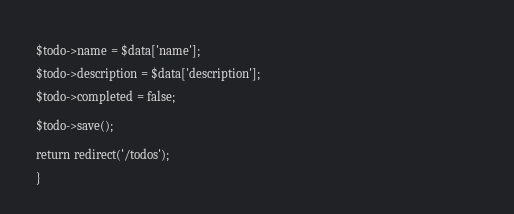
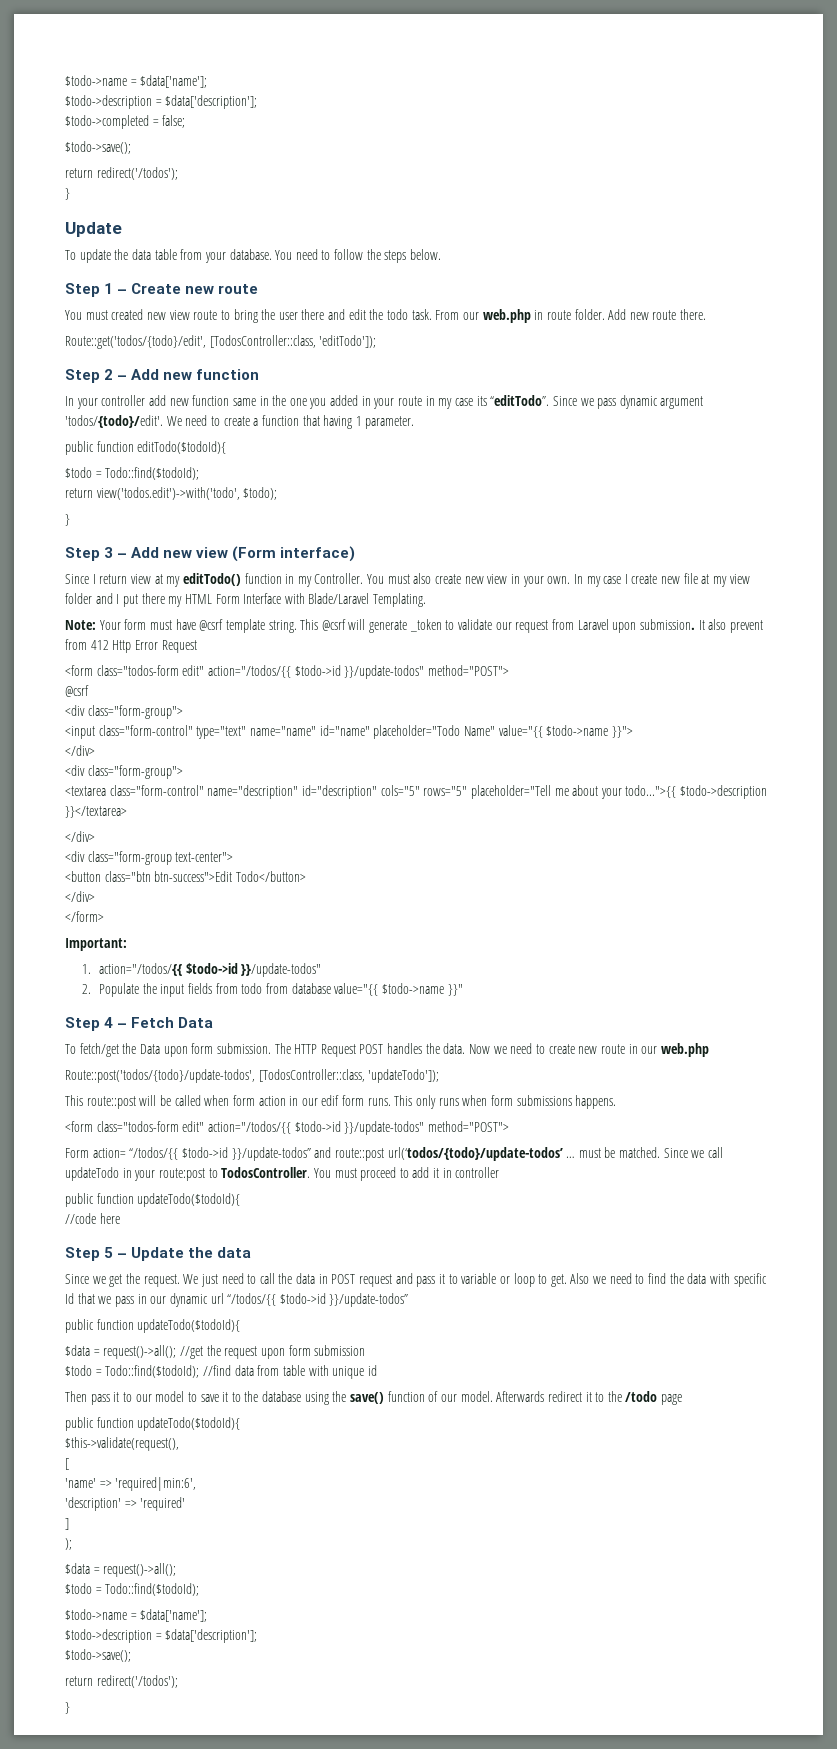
(41, 178) none -> [65,222,122,237] [65,249,442,263] [65,283,259,297] [65,309,707,323] [65,335,377,349] [65,369,260,383] [65,395,704,409] [65,415,415,429] [65,441,227,455] [65,467,200,480] [65,487,278,500] [65,514,70,526] [65,546,356,562] [65,573,750,587] [65,593,427,607] [65,619,763,633] [65,639,197,653] [65,665,509,679] [65,685,89,697] [65,705,183,719] [65,725,633,739] [65,745,95,756] [65,765,183,779] [65,785,768,799] [65,806,127,818] [65,831,95,842] [65,851,234,865] [65,871,306,882] [65,891,95,902] [65,911,104,922] [65,938,127,951] [82,963,322,977] [82,983,463,997] [65,1017,214,1031] [65,1043,709,1057] [65,1069,440,1083] [65,1095,617,1109] [65,1121,509,1135] [65,1147,724,1161] [65,1167,500,1181] [65,1193,241,1207] [65,1213,120,1224] [65,1247,252,1261] [65,1273,767,1287] [65,1293,409,1307] [65,1319,241,1333] [65,1345,366,1359] [65,1365,377,1379] [65,1391,683,1405] [65,1417,241,1431] [65,1437,179,1451] [65,1458,69,1470] [65,1477,197,1491] [65,1497,186,1511] [65,1518,69,1530] [65,1538,72,1550] [65,1563,177,1577] [65,1583,200,1596] [65,1609,208,1622] [65,1629,258,1643] [65,1649,131,1662] [65,1675,178,1688] [65,1702,70,1714] // Update // To update the data table from your database. You need to follow the steps below. // Step 1 – Create new route // You must created new view route to bring the user there and edit the todo task. From our web.php in route folder. Add new route there. // Route::get('todos/{todo}/edit', [TodosController::class, 'editTodo']); // Step 2 – Add new function // In your controller add new function same in the one you added in your route in my case its “editTodo”. Since we pass dynamic argument 'todos/{todo}/edit'. We need to create a function that having 1 parameter. // public function editTodo($todoId){ // $todo = Todo::find($todoId); // return view('todos.edit')->with('todo', $todo); // } // Step 3 – Add new view (Form interface) // Since I return view at my editTodo() function in my Controller. You must also create new view in your own. In my case I create new file at my view folder and I put there my HTML Form Interface with Blade/Laravel Templating. // Note: Your form must have @csrf template string. This @csrf will generate _token to validate our request from Laravel upon submission. It also prevent from 412 Http Error Request // <form class="todos-form edit" action="/todos/{{ $todo->id }}/update-todos" method="POST"> // @csrf // <div class="form-group"> // <input class="form-control" type="text" name="name" id="name" placeholder="Todo Name" value="{{ $todo->name }}"> // </div> // <div class="form-group"> // <textarea class="form-control" name="description" id="description" cols="5" rows="5" placeholder="Tell me about your todo...">{{ $todo->description }}</textarea> // </div> // <div class="form-group text-center"> // <button class="btn btn-success">Edit Todo</button> // </div> // </form> // Important: // 1. action="/todos/{{ $todo->id }}/update-todos" // 2. Populate the input fields from todo from database value="{{ $todo->name }}" // Step 4 – Fetch Data // To fetch/get the Data upon form submission. The HTTP Request POST handles the data. Now we need to create new route in our web.php // Route::post('todos/{todo}/update-todos', [TodosController::class, 'updateTodo']); // This route::post will be called when form action in our edif form runs. This only runs when form submissions happens. // <form class="todos-form edit" action="/todos/{{ $todo->id }}/update-todos" method="POST"> // Form action= “/todos/{{ $todo->id }}/update-todos” and route::post url(‘todos/{todo}/update-todos’ … must be matched. Since we call updateTodo in your route:post to TodosController. You must proceed to add it in controller // public function updateTodo($todoId){ // //code here // Step 5 – Update the data // Since we get the request. We just need to call the data in POST request and pass it to variable or loop to get. Also we need to find the data with specific Id that we pass in our dynamic url “/todos/{{ $todo->id }}/update-todos” // public function updateTodo($todoId){ // $data = request()->all(); //get the request upon form submission // $todo = Todo::find($todoId); //find data from table with unique id // Then pass it to our model to save it to the database using the save() function of our model. Afterwards redirect it to the /todo page // public function updateTodo($todoId){ // $this->validate(request(), // [ // 'name' => 'required|min:6', // 'description' => 'required' // ] // ); // $data = request()->all(); // $todo = Todo::find($todoId); // $todo->name = $data['name']; // $todo->description = $data['description']; // $todo->save(); // return redirect('/todos'); // }

